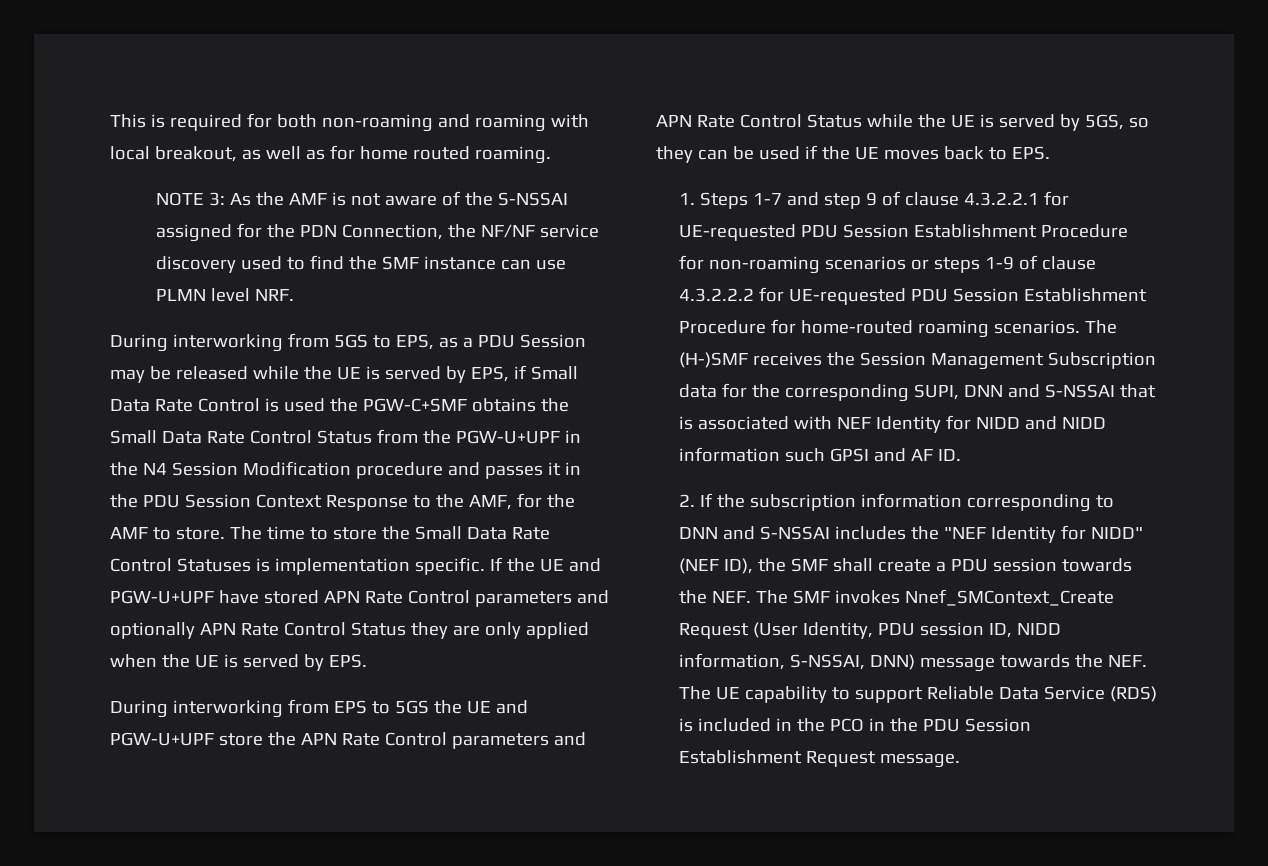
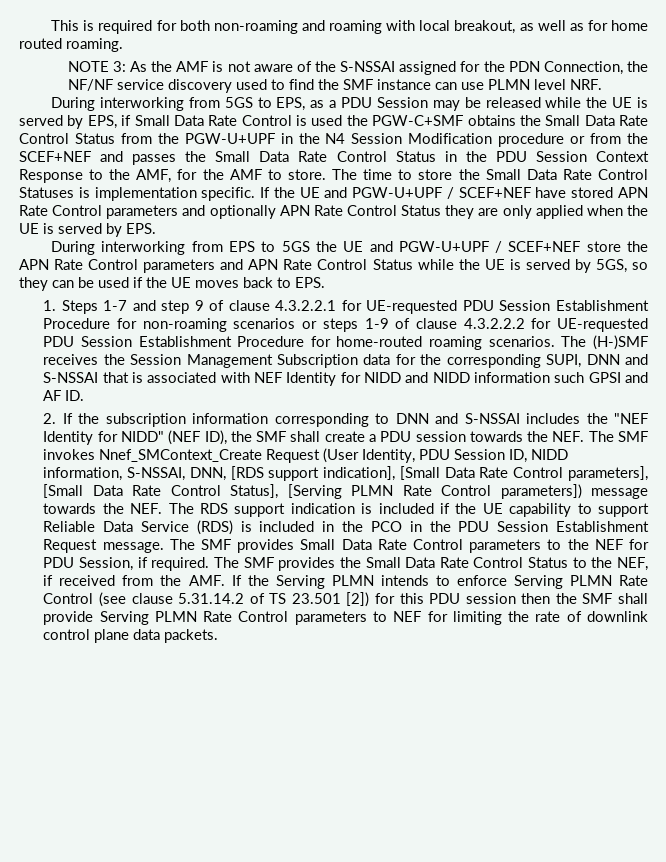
[447,462,561,479] and passes it -> [570,133,648,144] [19,151,436,165] or from the SCEF+NEF and passes the Small Data Rate Control Status
(214, 597) none -> [446,187,531,199] / SCEF+NEF
(214, 739) none -> [495,241,581,253] / SCEF+NEF
[920,622,985,636] session -> [454,449,506,460] Session
[870,654,916,670] DNN) -> [189,466,648,481] [43,484,582,499] DNN, [RDS support indication], [Small Data Rate Control parameters], [Small Data Rate Control Status], [Serving PLMN Rate Control parameters])
(712, 693) none -> [199,503,477,517] RDS support indication is included if the
(961, 760) none -> [169,539,649,553] [43,557,649,571] [43,575,648,589] [43,592,648,607] [43,611,648,625] [43,629,219,643] The SMF provides Small Data Rate Control parameters to the NEF for PDU Session, if required. The SMF provides the Small Data Rate Control Status to the NEF, if received from the AMF. If the Serving PLMN intends to enforce Serving PLMN Rate Control (see clause 5.31.14.2 of TS 23.501 [2]) for this PDU session then the SMF shall provide Serving PLMN Rate Control parameters to NEF for limiting the rate of downlink control plane data packets.

